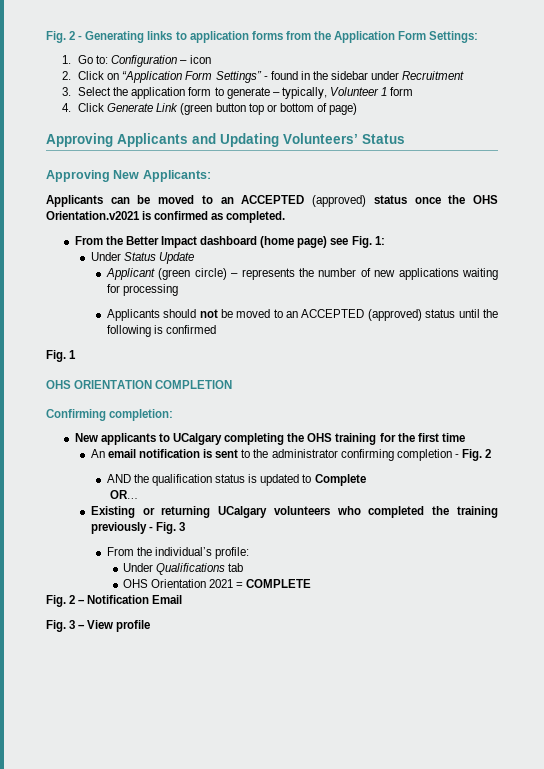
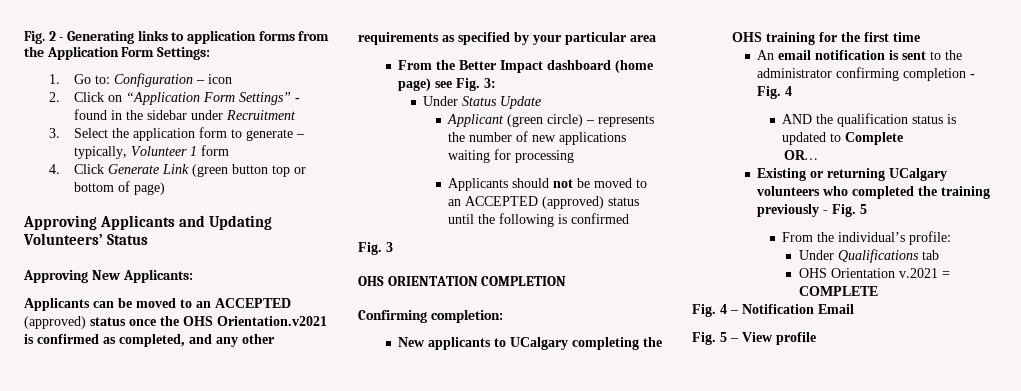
[226,211,286,223] completed. -> [119,334,274,347] [358,32,656,45] completed, and any other requirements as specified by your particular area
[374,236,385,245] 1: -> [484,78,497,88] 3:
[69,350,77,359] 1 -> [386,242,393,252] 3
[485,449,492,458] 2 -> [785,86,793,96] 4
[179,522,186,531] 3 -> [860,204,868,214] 5
[209,579,234,588] 2021 -> [898,268,938,278] v.2021
[69,595,76,604] 2 -> [720,304,727,314] 4
[69,620,76,629] 3 -> [720,332,727,342] 5

